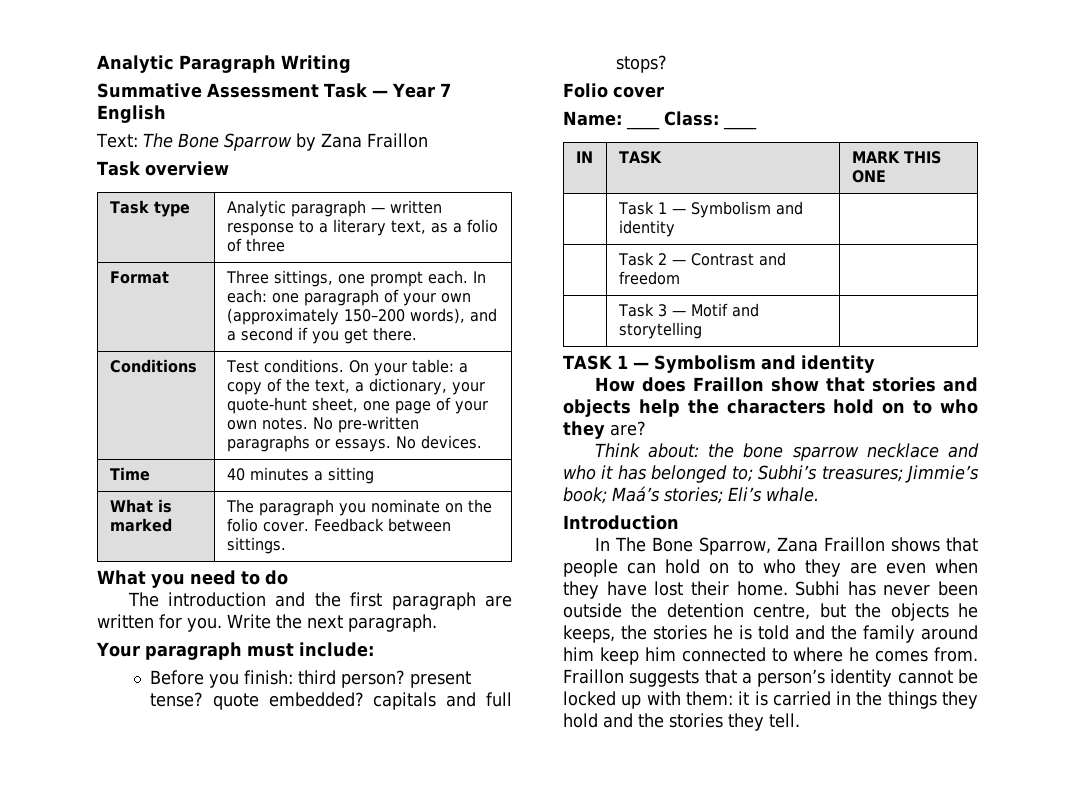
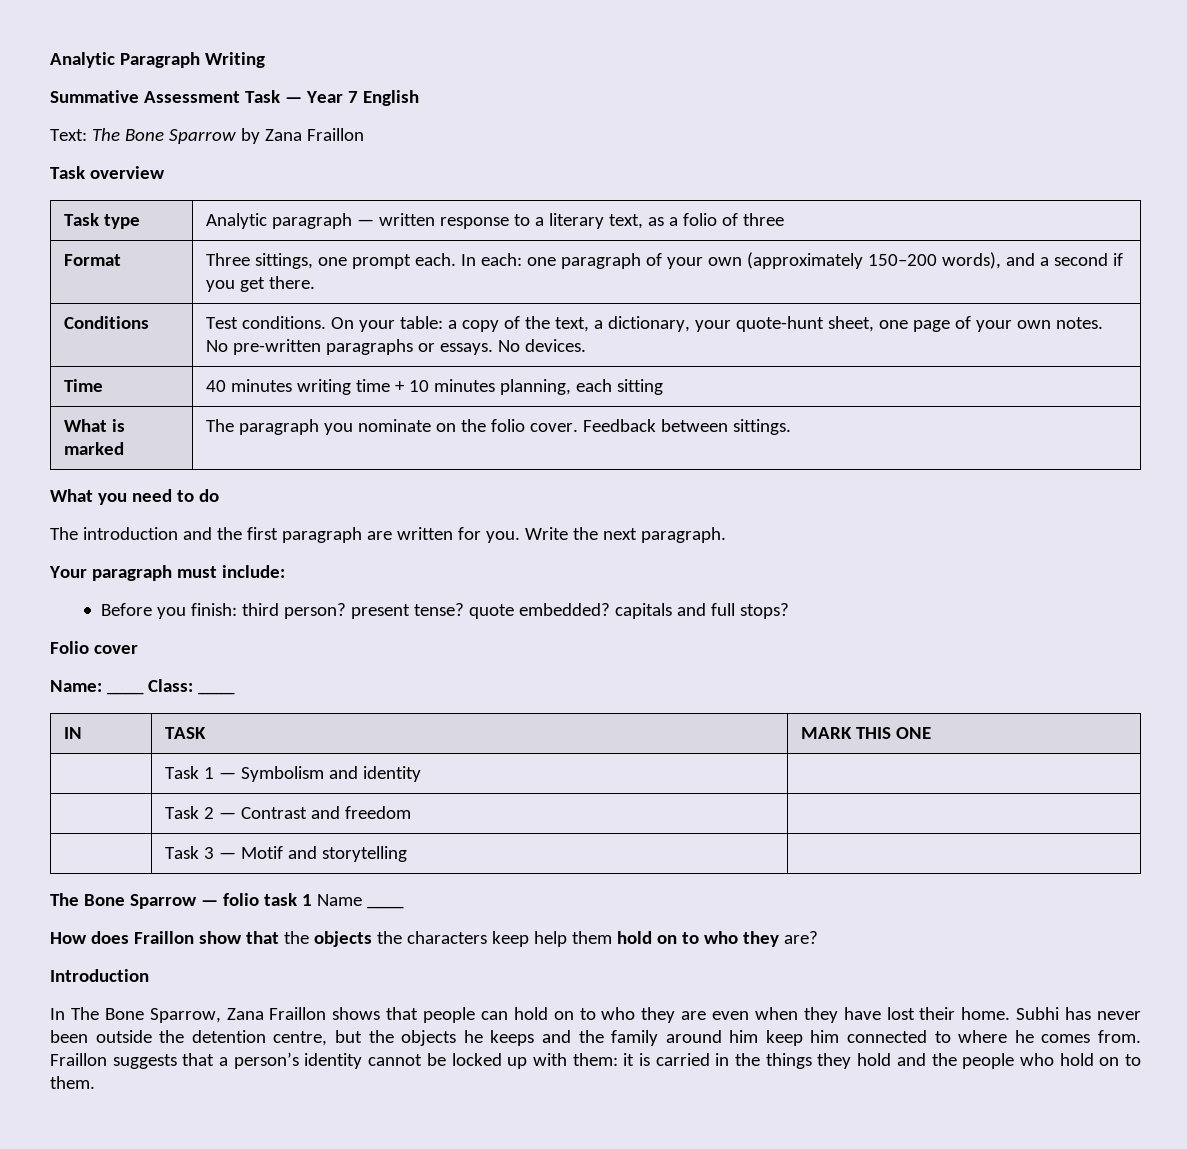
[313,471,323,481] a -> [296,379,612,395] writing time + 10 minutes planning, each
[563,355,875,373] TASK 1 — Symbolism and identity -> [50,893,362,909] [366,906,404,909] The Bone Sparrow — folio task 1 Name ____
[871,377,978,392] [563,399,826,417] stories and objects help the characters -> [283,931,612,947] the objects the characters keep help them
[594,443,979,461] [563,465,979,483] [563,486,819,504] // Think about: the bone sparrow necklace and who it has belonged to; Subhi’s treasures; Jimmie’s book; Maá’s stories; Eli’s whale. -> (818, 937) none
[563,625,789,643] keeps, the stories he is told -> [490,1030,535,1046] keeps
[669,713,800,731] stories they tell. -> [962,1053,1142,1069] [50,1076,95,1089] people who hold on to them.

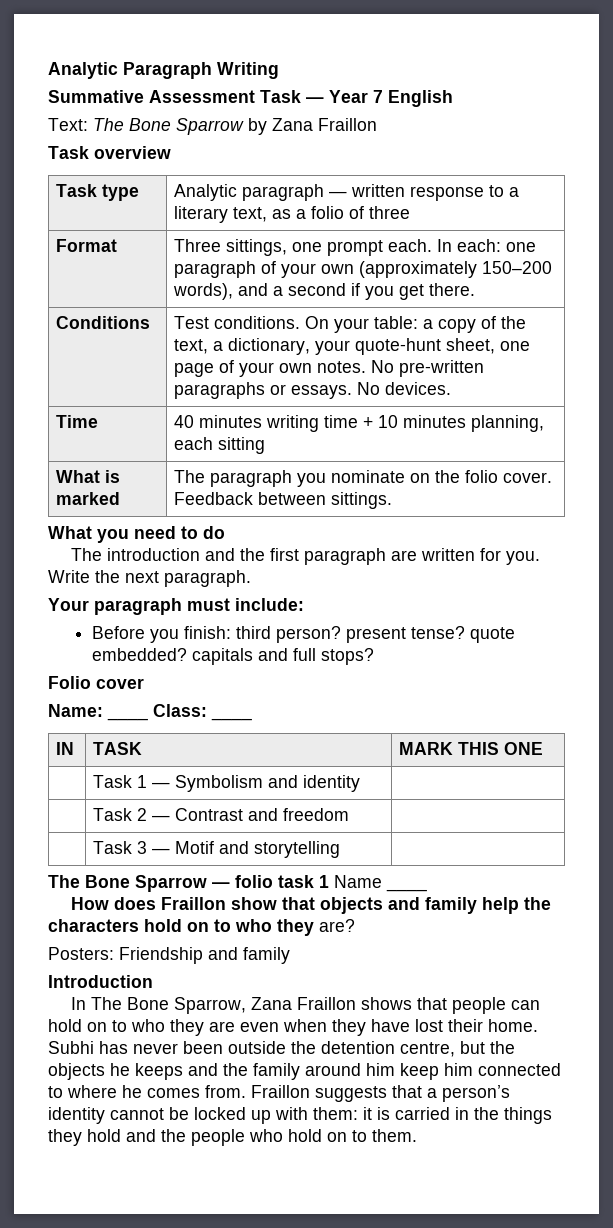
[283,931,612,947] the objects the characters keep help them -> [320,897,552,914] [48,919,139,932] objects and family help the characters
(818, 937) none -> [48,947,290,964] // Posters: Friendship and family

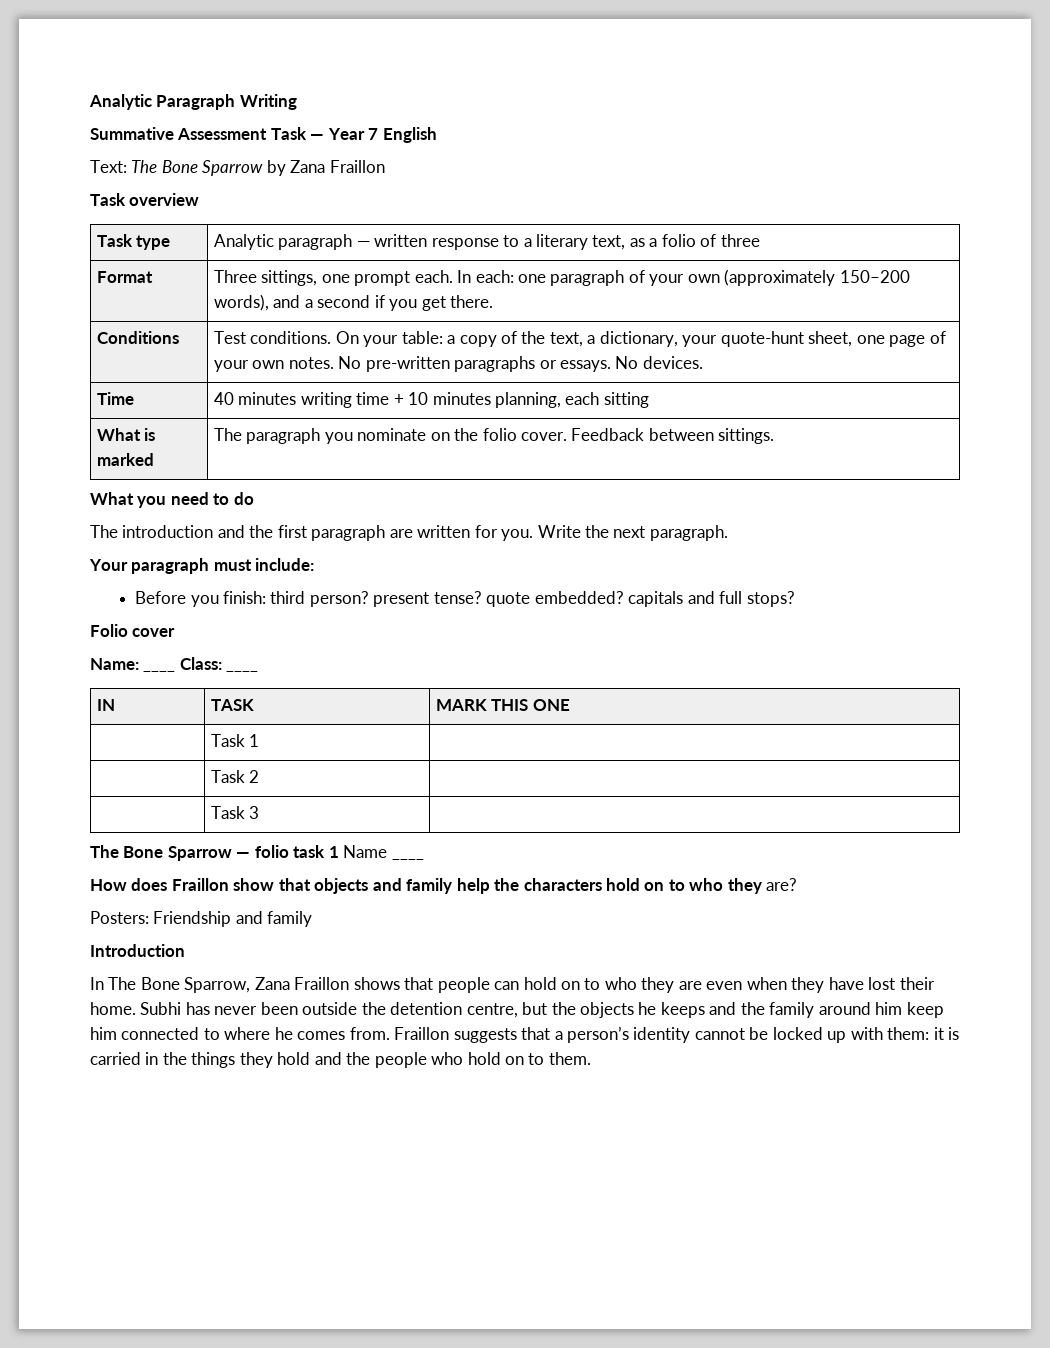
[152,775,361,792] [93,808,350,821] [93,841,341,858] — Symbolism and identity | // | Task 2 — Contrast and freedom | // | Task 3 — Motif and storytelling -> [210,770,260,783] [210,806,260,819] | // | Task 2 | // | Task 3

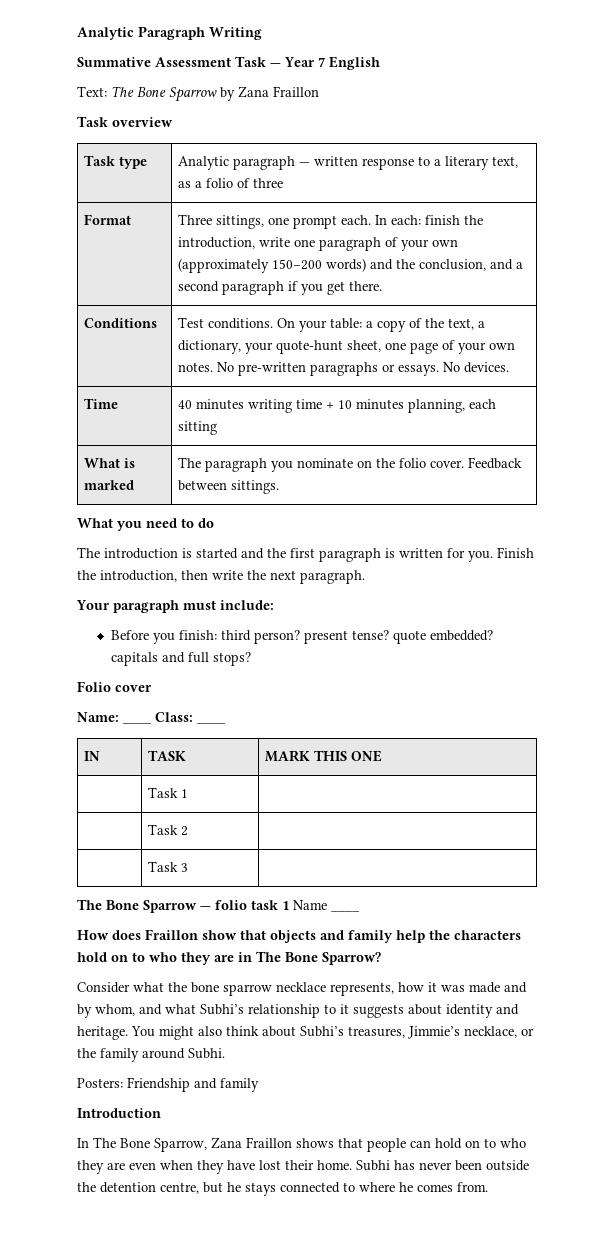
(514, 276) none -> [425,215,484,225] [178,237,291,249] finish the introduction, write
[213,294,269,311] words), -> [326,258,487,272] words) and the conclusion,
(371, 301) none -> [222,281,285,295] paragraph
(214, 531) none -> [182,548,238,559] is started
[389,529,413,538] are -> [385,548,395,558] is
[537,525,581,538] Write -> [497,547,534,558] [77,570,243,582] Finish the introduction, then write
[766,878,798,891] are? -> [214,951,381,965] [77,982,527,996] [77,1004,519,1018] [77,1026,534,1040] [77,1048,225,1062] are in The Bone Sparrow? // Consider what the bone sparrow necklace represents, how it was made and by whom, and what Subhi’s relationship to it suggests about identity and heritage. You might also think about Subhi’s treasures, Jimmie’s necklace, or the family around Subhi.
[551,1002,944,1018] [90,1027,117,1040] the objects he keeps and the family around him keep him -> [227,1182,276,1196] he stays
[394,1026,960,1043] [90,1052,591,1068] Fraillon suggests that a person’s identity cannot be locked up with them: it is carried in the things they hold and the people who hold on to them. -> (488, 1187) none

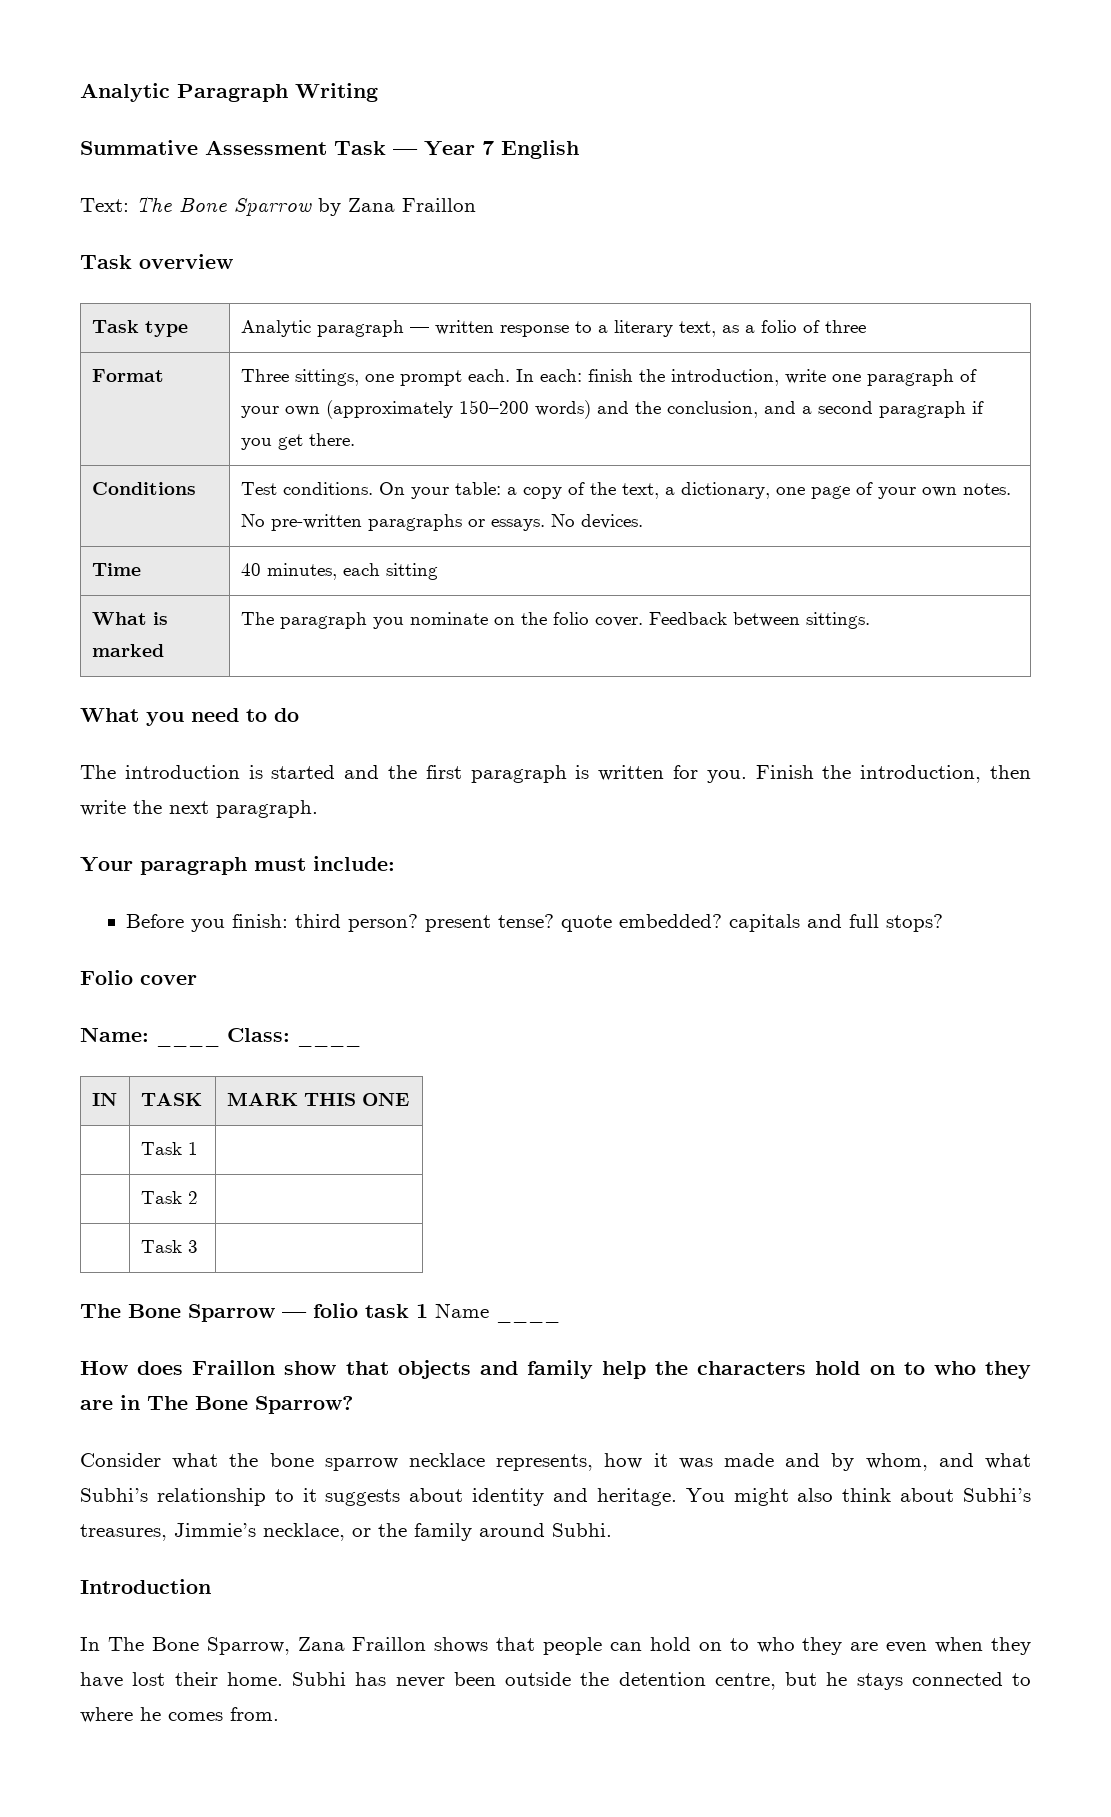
[245,340,382,354] your quote-hunt sheet, -> (770, 490) none
[196,399,466,413] minutes writing time + 10 minutes planning, -> [266,563,337,580] minutes,
[77,1077,259,1092] // Posters: Friendship and family -> (612, 1530) none

